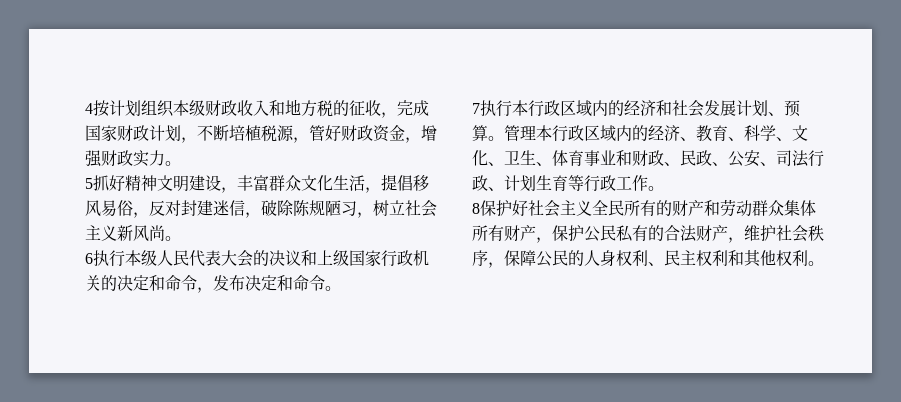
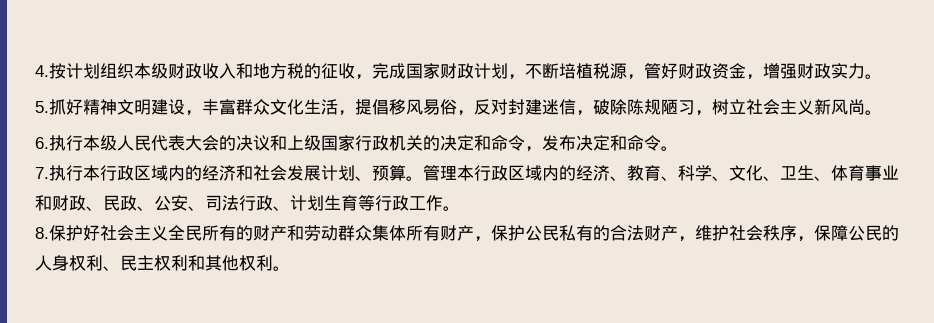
[85,103,93,114] 4 -> [35,65,49,77] 4.
[85,178,93,189] 5 -> [35,101,49,113] 5.
[85,253,93,264] 6 -> [35,137,49,149] 6.
[472,103,480,114] 7 -> [35,167,49,179] 7.
[472,203,480,214] 8 -> [35,227,49,239] 8.

